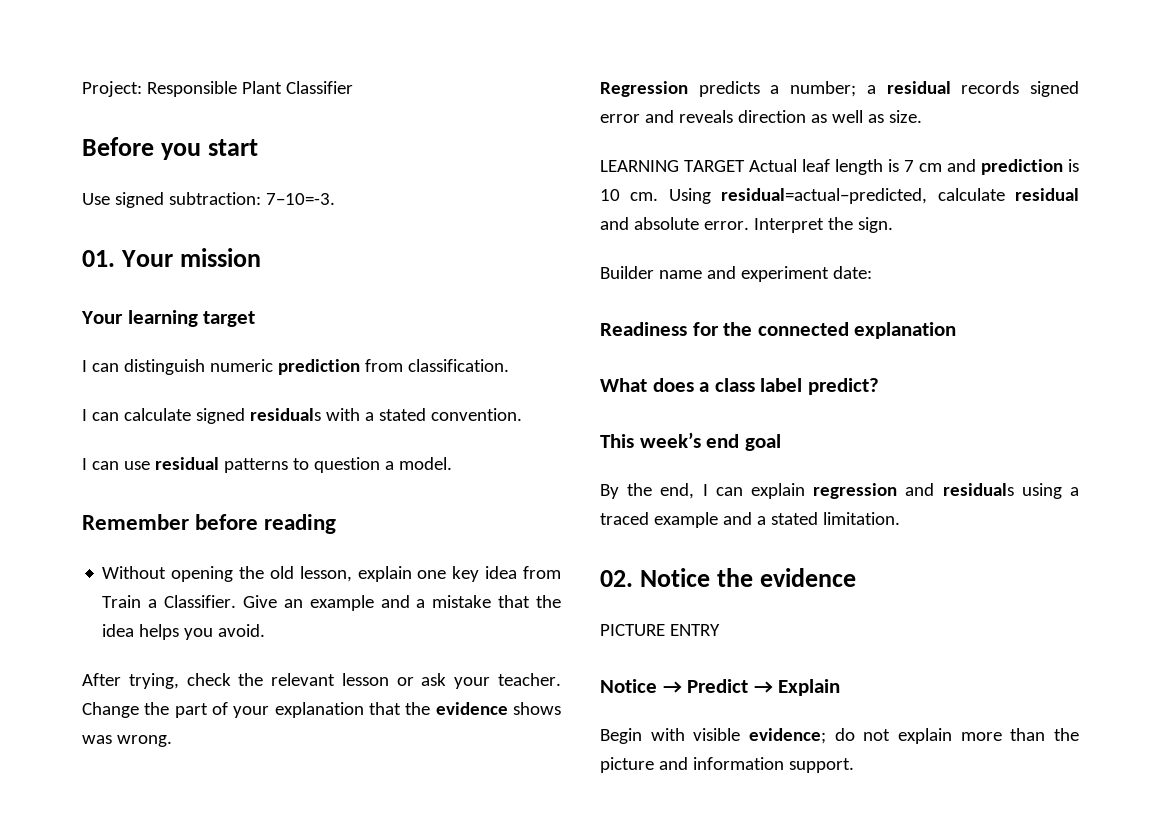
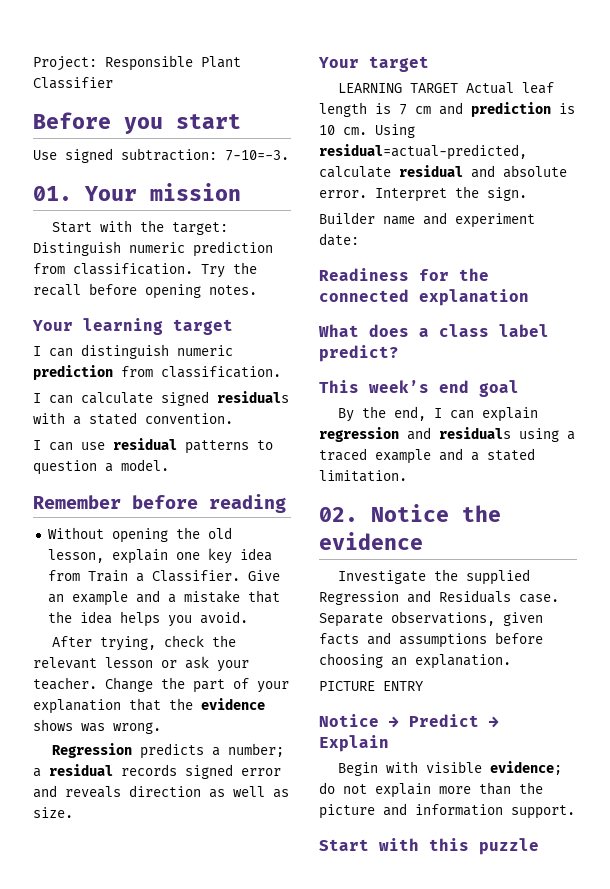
(262, 257) none -> [52,220,229,235] [33,241,273,257] [33,262,257,278] [33,283,257,299] // Start with the target: Distinguish numeric prediction from classification. Try the recall before opening notes.
(922, 116) none -> [318,56,429,72] // Your target
(857, 577) none -> [338,569,531,585] [319,590,559,605] [319,611,543,627] [319,632,543,648] [319,653,511,669] // Investigate the supplied Regression and Residuals case. Separate observations, given facts and assumptions before choosing an explanation.
(854, 765) none -> [319,838,539,855] // Start with this puzzle

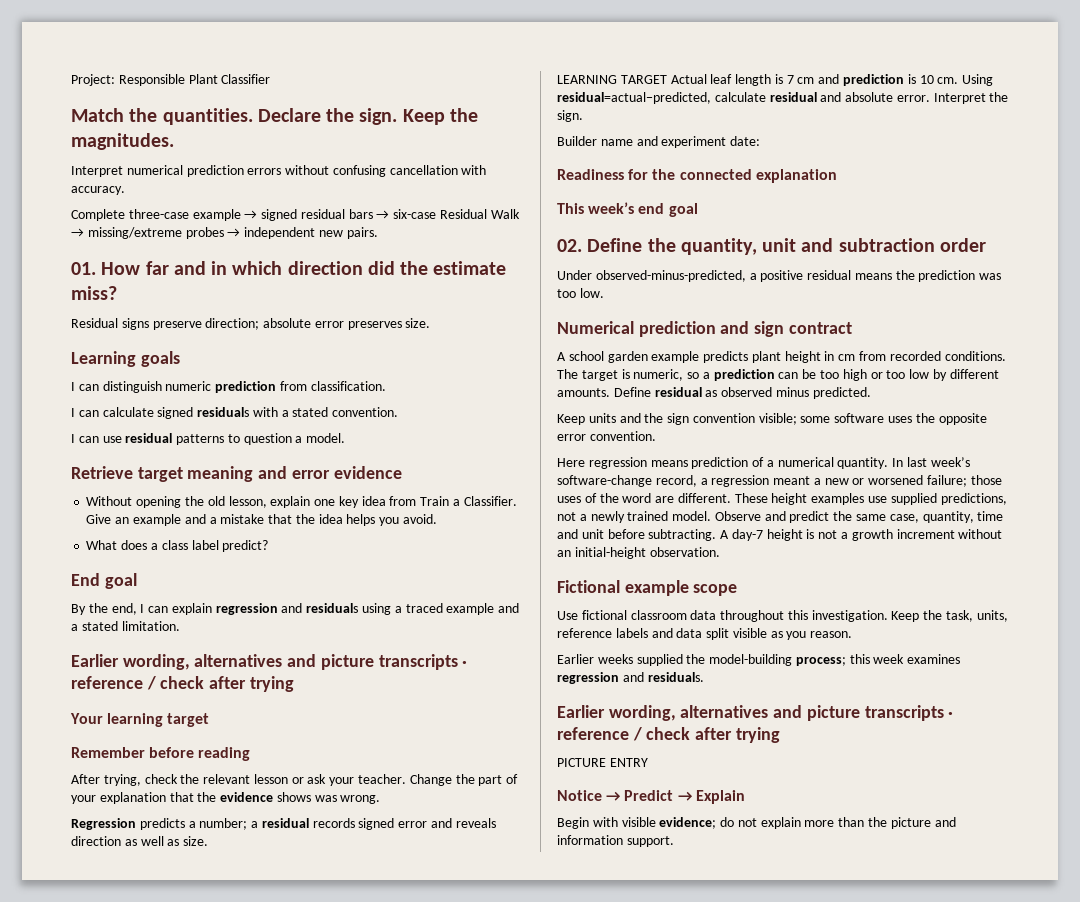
[33,112,241,134] [33,148,289,163] [33,183,241,201] [52,220,229,235] [33,241,273,257] [33,262,257,278] [33,283,257,299] [32,318,233,335] Before you start // Use signed subtraction: 7−10=-3. // 01. Your mission // Start with the target: Distinguish numeric prediction from classification. Try the recall before opening notes. // Your learning target -> [71,108,478,125] [71,133,174,150] [71,165,487,177] [71,186,125,195] [71,209,520,221] [71,227,378,239] [71,261,507,275] [71,286,117,300] [71,318,431,330] [71,351,180,367] Match the quantities. Declare the sign. Keep the magnitudes. // Interpret numerical prediction errors without confusing cancellation with accuracy. // Complete three-case example → signed residual bars → six-case Residual Walk → missing/extreme probes → independent new pairs. // 01. How far and in which direction did the estimate miss? // Residual signs preserve direction; absolute error preserves size. // Learning goals
[33,494,286,513] Remember before reading -> [71,466,402,482] Retrieve target meaning and error evidence
(248, 617) none -> [86,540,269,552] [71,573,137,589] [71,603,520,615] [71,621,180,631] [71,654,468,670] [71,676,294,692] [70,713,210,727] [71,747,251,761] // What does a class label predict? // End goal // By the end, I can explain regression and residuals using a traced example and a stated limitation. // Earlier wording, alternatives and picture transcripts · reference / check after trying // Your learning target // Remember before reading
[318,56,429,72] // Your target -> (209, 841) none
[318,324,549,337] [319,345,399,362] [319,380,519,397] [338,406,539,422] [319,427,575,442] [319,448,535,464] [319,470,407,482] [319,504,501,522] [319,532,423,550] [338,569,531,585] [319,590,559,605] [319,611,543,627] [319,632,543,648] [319,653,511,669] What does a class label predict? // This week’s end goal // By the end, I can explain regression and residuals using a traced example and a stated limitation. // 02. Notice the evidence // Investigate the supplied Regression and Residuals case. Separate observations, given facts and assumptions before choosing an explanation. -> [557,202,698,217] [557,238,986,255] [557,270,1002,282] [557,288,604,298] [557,321,852,337] [557,351,1006,363] [557,369,999,381] [557,387,871,399] [557,413,987,425] [557,431,656,441] [557,457,970,469] [557,475,1002,487] [557,493,1007,505] [557,511,1004,523] [557,529,1003,541] [557,547,720,559] [557,580,738,596] [557,610,1008,622] [557,628,853,640] [557,654,961,666] [557,672,704,684] [557,705,954,721] [557,727,780,743] This week’s end goal // 02. Define the quantity, unit and subtraction order // Under observed-minus-predicted, a positive residual means the prediction was too low. // Numerical prediction and sign contract // A school garden example predicts plant height in cm from recorded conditions. The target is numeric, so a prediction can be too high or too low by different amounts. Define residual as observed minus predicted. // Keep units and the sign convention visible; some software uses the opposite error convention. // Here regression means prediction of a numerical quantity. In last week’s software-change record, a regression meant a new or worsened failure; those uses of the word are different. These height examples use supplied predictions, not a newly trained model. Observe and predict the same case, quantity, time and unit before subtracting. A day-7 height is not a growth increment without an initial-height observation. // Fictional example scope // Use fictional classroom data throughout this investigation. Keep the task, units, reference labels and data split visible as you reason. // Earlier weeks supplied the model-building process; this week examines regression and residuals. // Earlier wording, alternatives and picture transcripts · reference / check after trying
[319,838,539,855] // Start with this puzzle -> (674, 841) none

